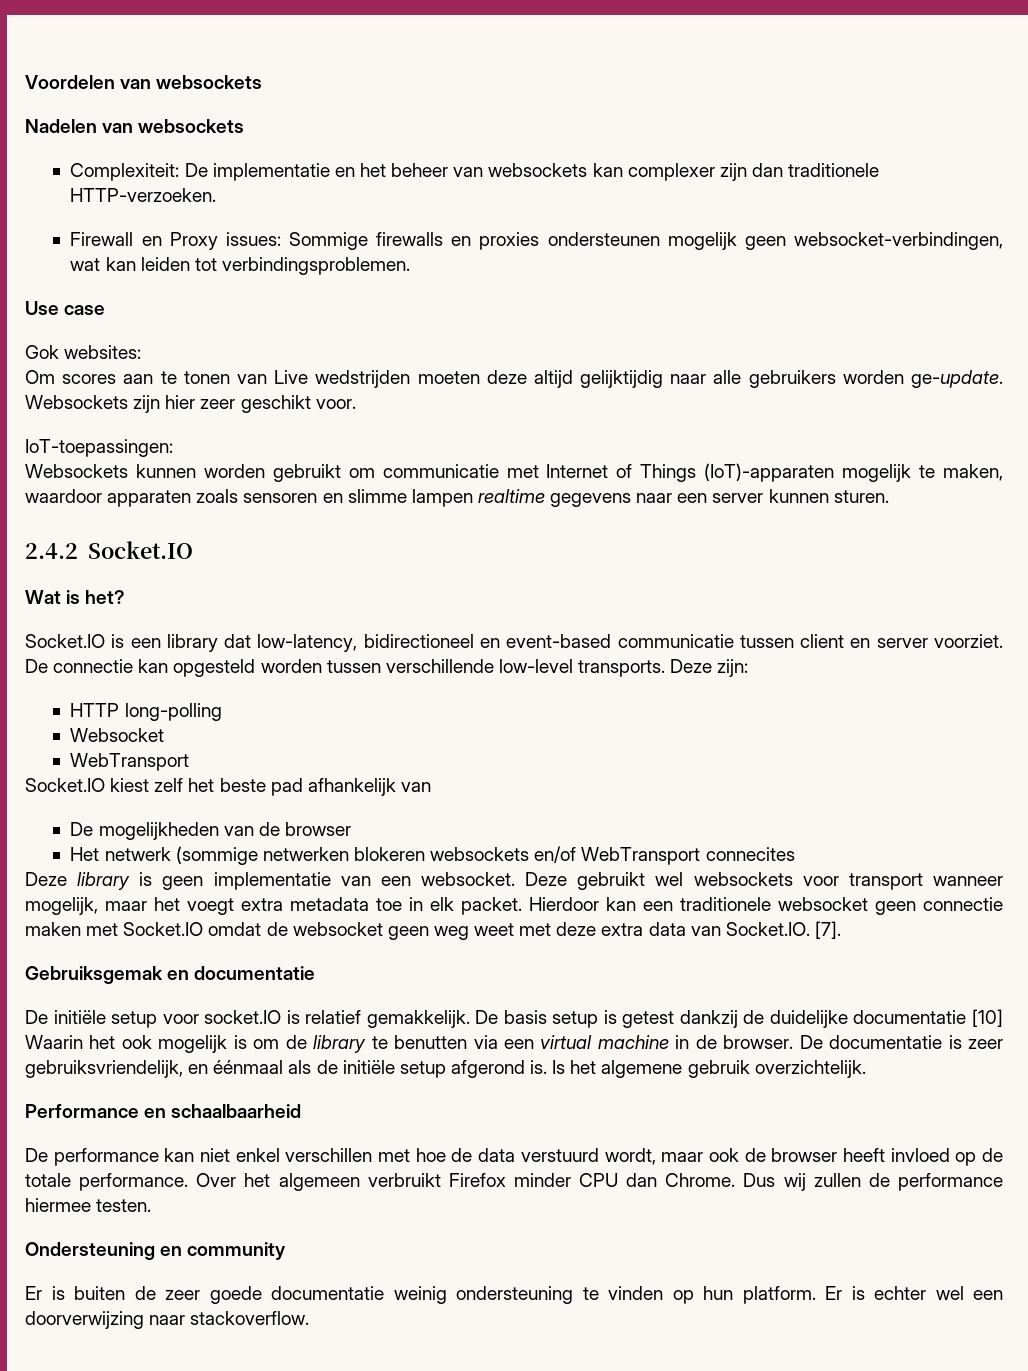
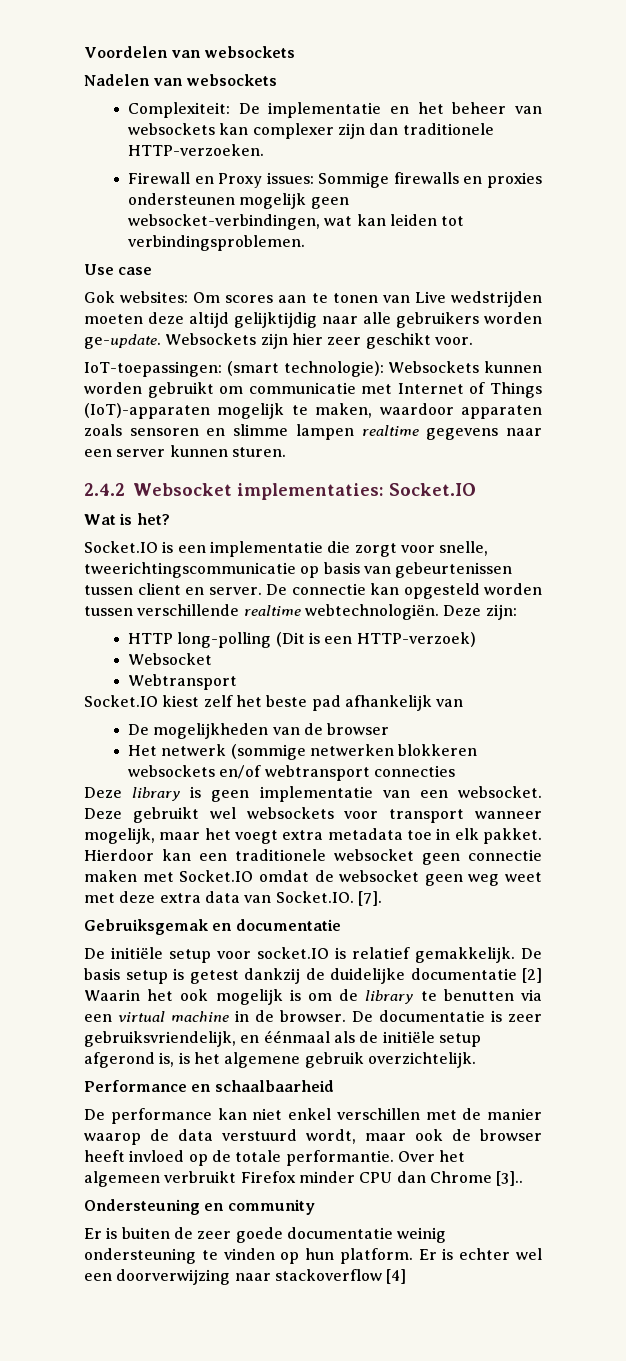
(142, 352) // -> (189, 297) none
(173, 448) // -> [226,361,384,377] (smart technologie):
(78, 551) none -> [133,483,384,500] Websocket implementaties:
[166,634,734,652] library dat low-latency, bidirectioneel en event-based communicatie -> [209,541,489,557] [84,562,513,578] implementatie die zorgt voor snelle, tweerichtingscommunicatie op basis van gebeurtenissen
[876,634,1004,648] server voorziet. -> [208,587,262,595] server.
[498,659,666,677] low-level transports. -> [243,604,439,620] realtime webtechnologiën.
(222, 712) none -> [275,632,476,647] (Dit is een HTTP-verzoek)
[70,753,190,771] WebTransport -> [128,674,238,690] Webtransport
[354,847,426,861] blokeren -> [398,744,478,756] blokkeren
[581,847,795,865] WebTransport connecites -> [264,765,456,781] webtransport connecties
[461,897,522,915] packet. -> [482,828,542,844] pakket.
[971,1009,1003,1027] [10] -> [522,968,542,983] [2]
[530,1060,566,1074] is. Is -> [159,1052,190,1067] is, is
[415,1148,446,1162] hoe -> [462,1108,542,1120] [84,1133,141,1145] de manier waarop
[79,1173,189,1191] performance. -> [285,1150,394,1166] performantie.
[665,1173,1003,1191] [25,1198,152,1212] Chrome. Dus wij zullen de performance hiermee testen. -> [429,1171,524,1186] Chrome [3]..
[190,1311,310,1325] stackoverflow. -> [274,1269,407,1284] stackoverflow [4]

